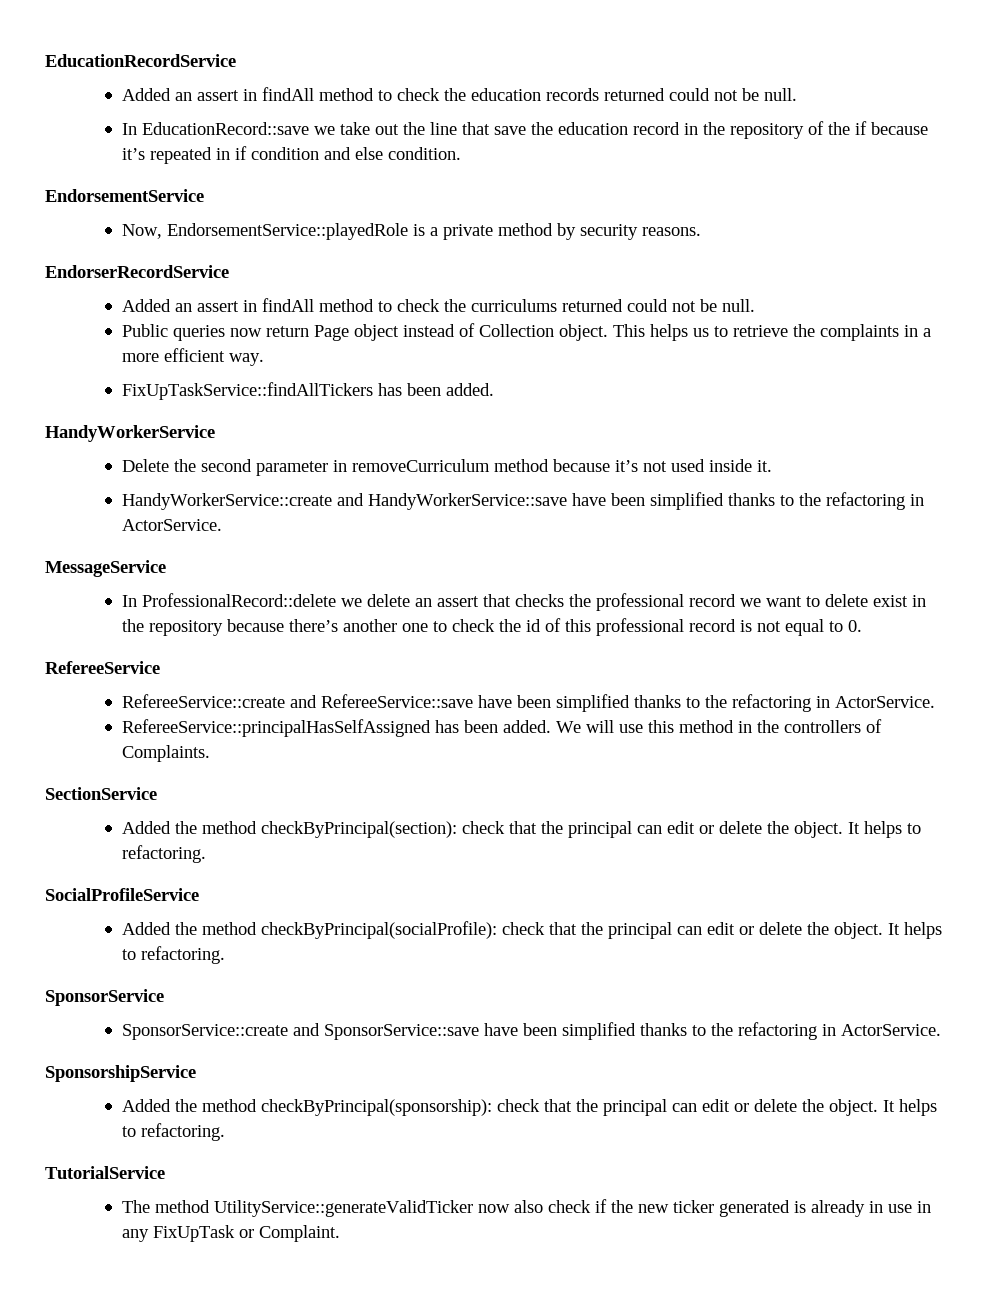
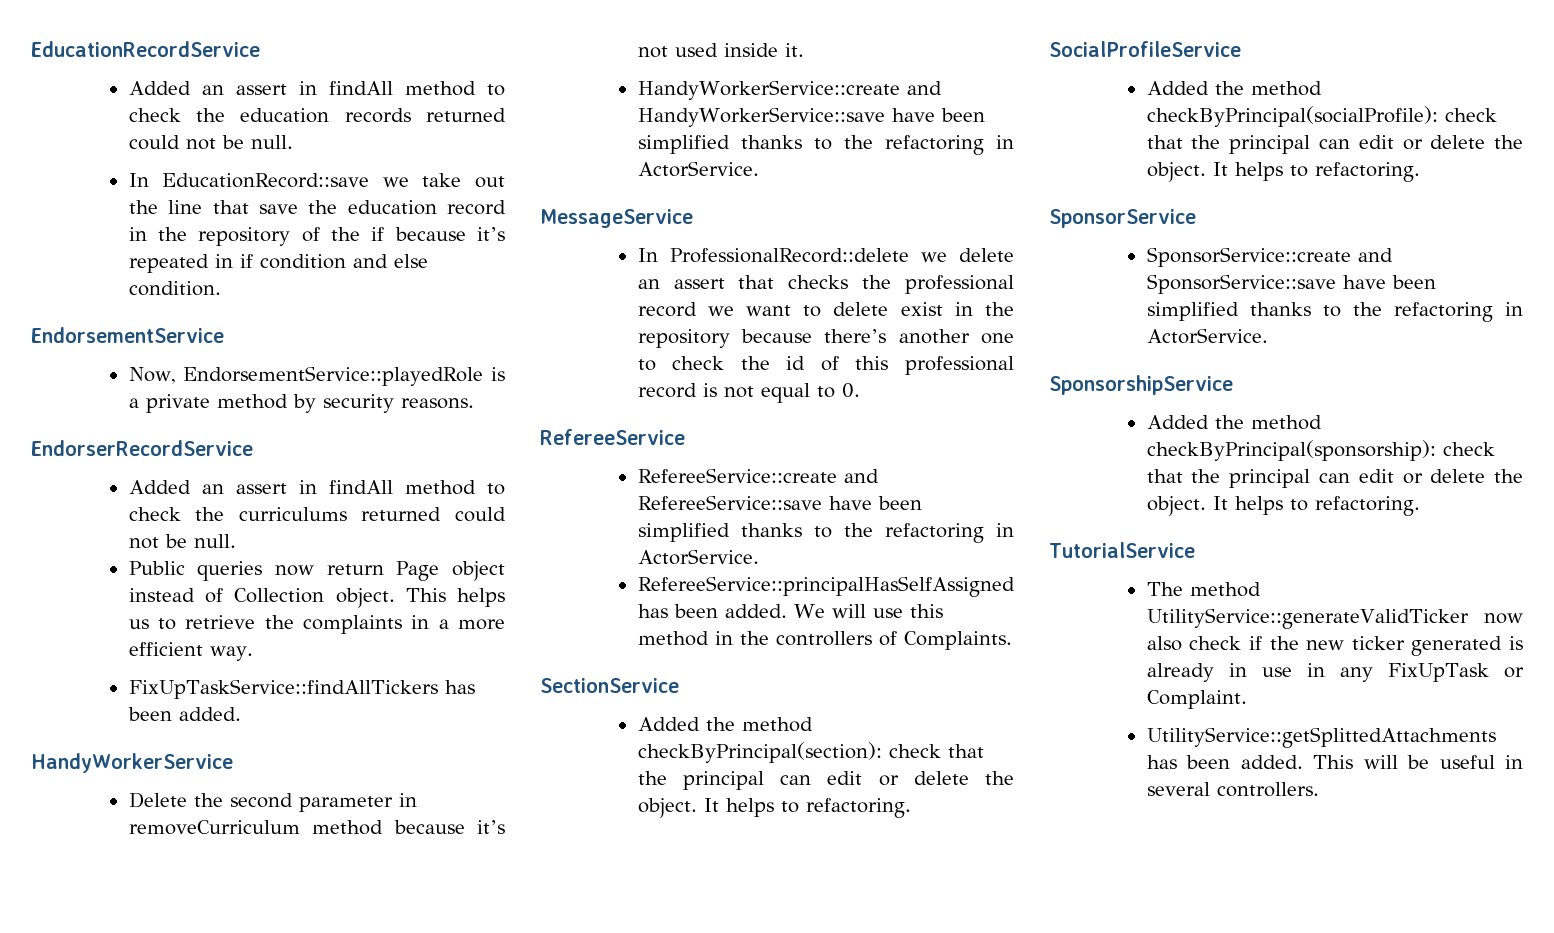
(341, 1233) none -> [1146,727,1496,748] [1146,755,1523,769] [1146,782,1319,797] // UtilityService::getSplittedAttachments has been added. This will be useful in several controllers.

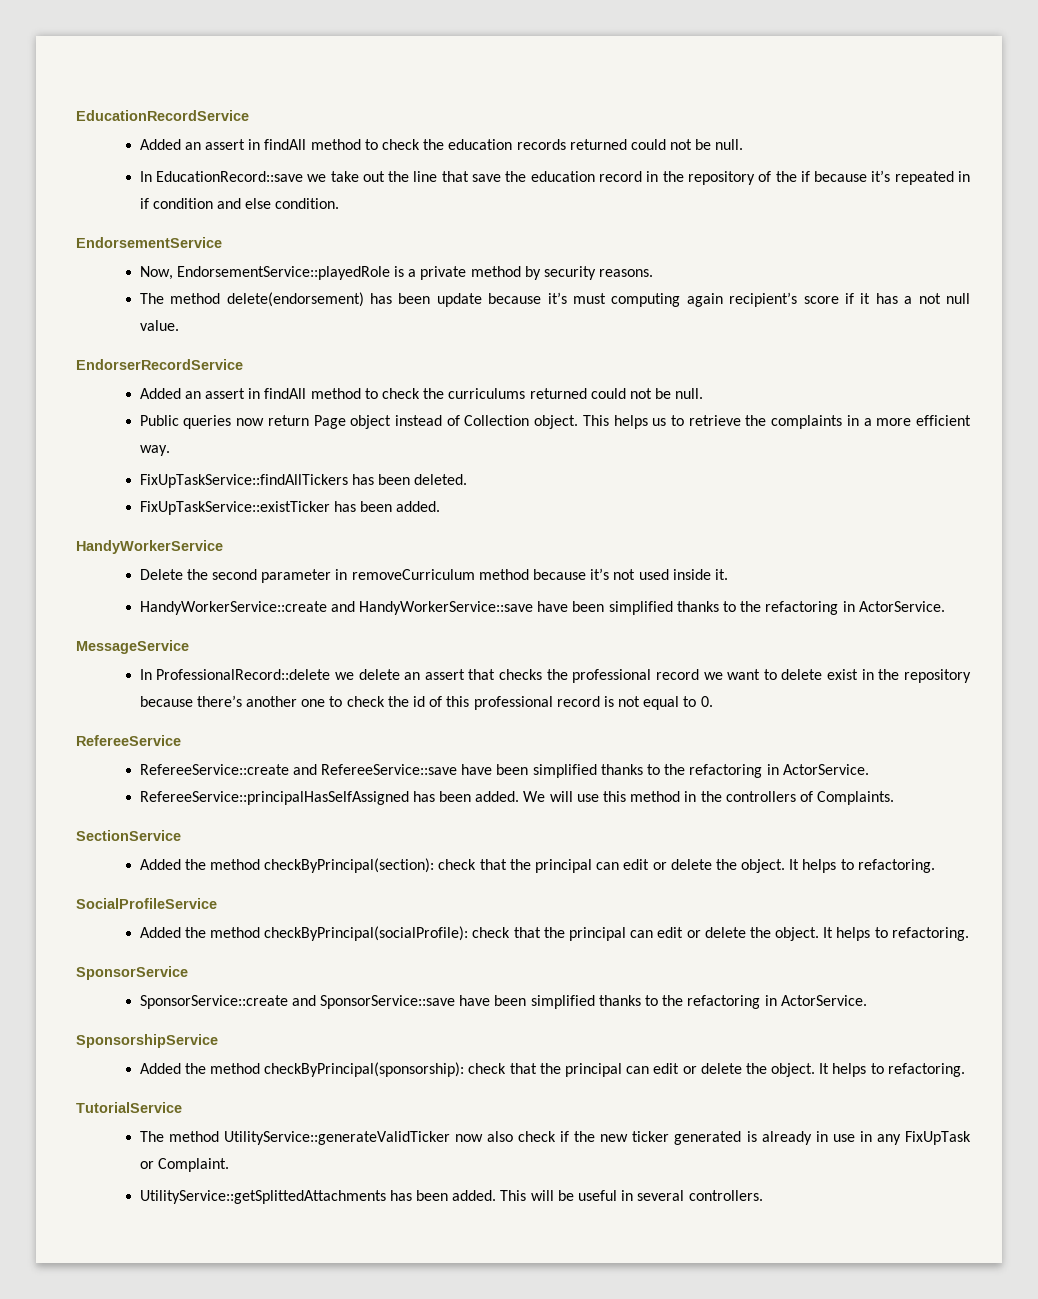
(474, 403) none -> [139,292,970,307] [139,320,179,331] // The method delete(endorsement) has been update because it’s must computing again recipient’s score if it has a not null value.
(172, 714) none -> [414,474,468,485] [139,501,393,515] deleted. // FixUpTaskService::existTicker has been

